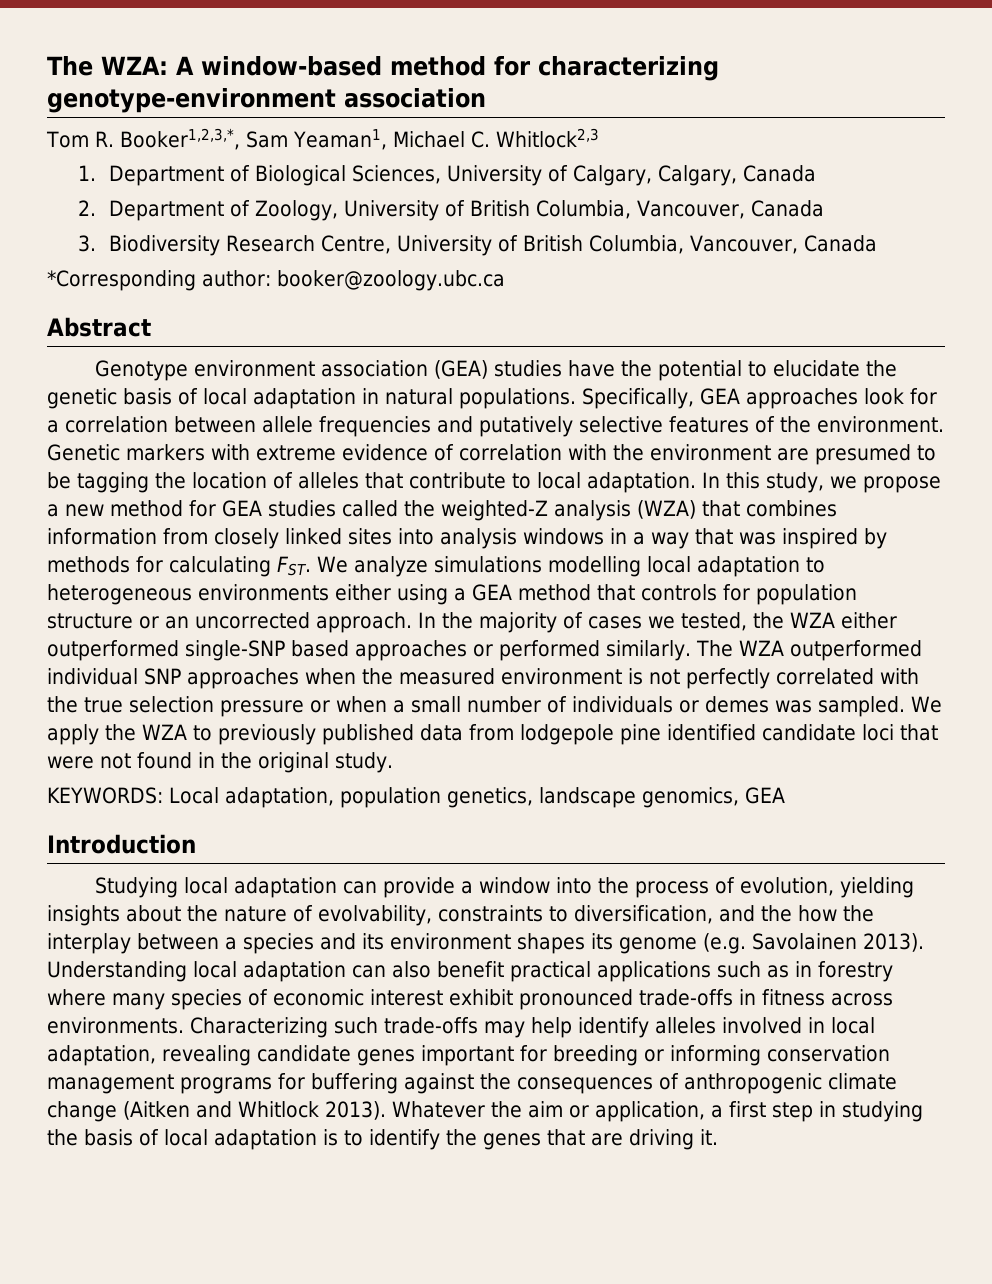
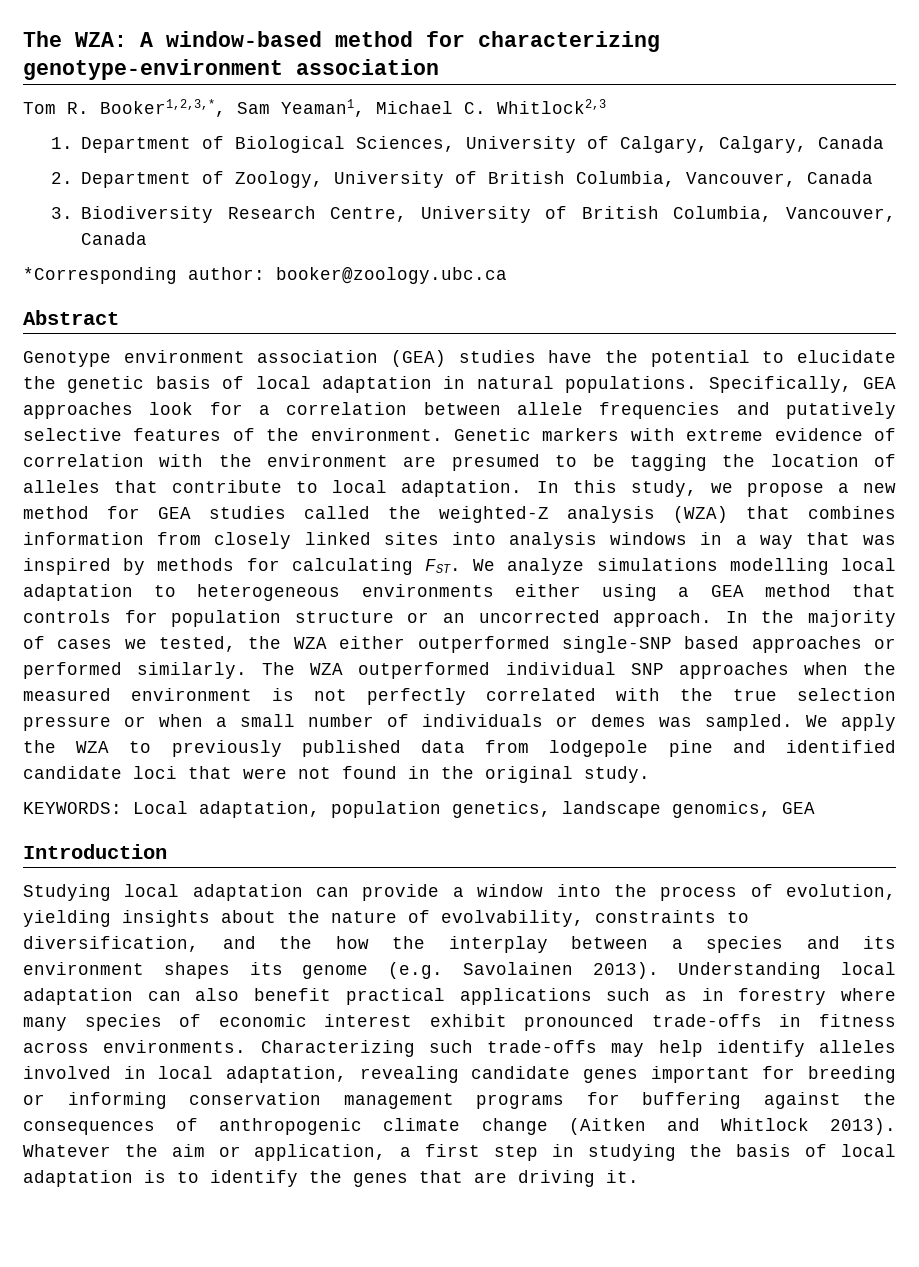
(661, 734) none -> [732,740,766,753] and

